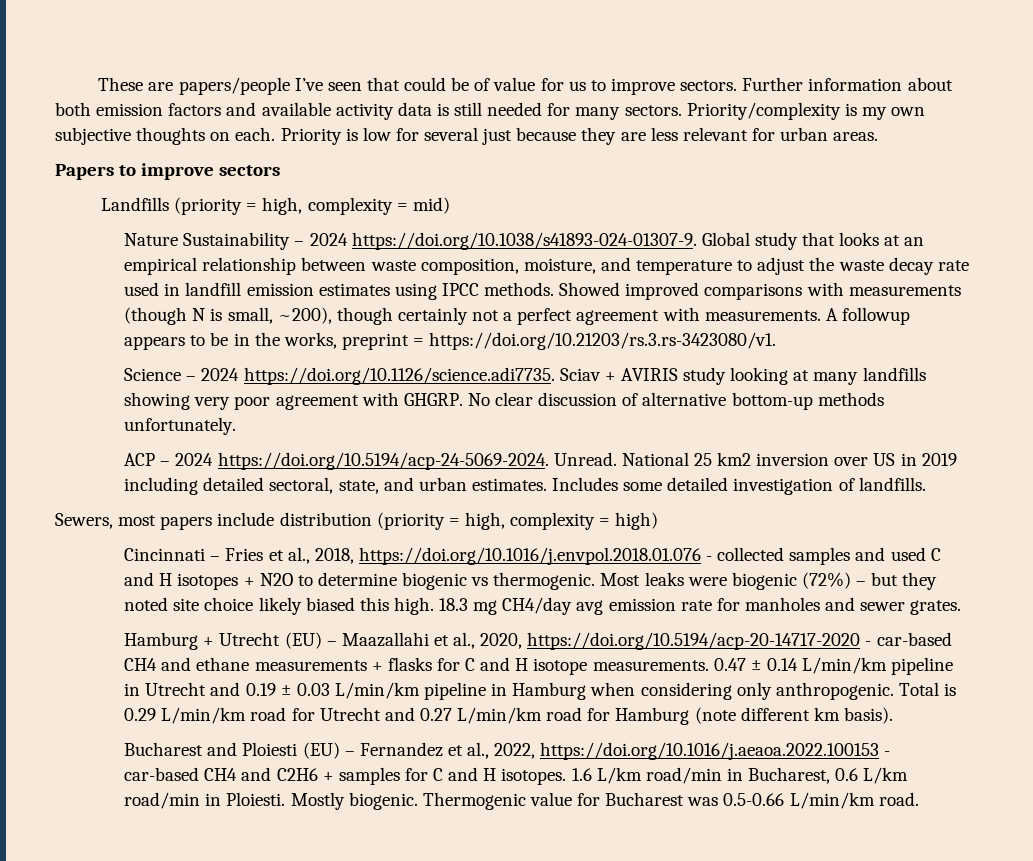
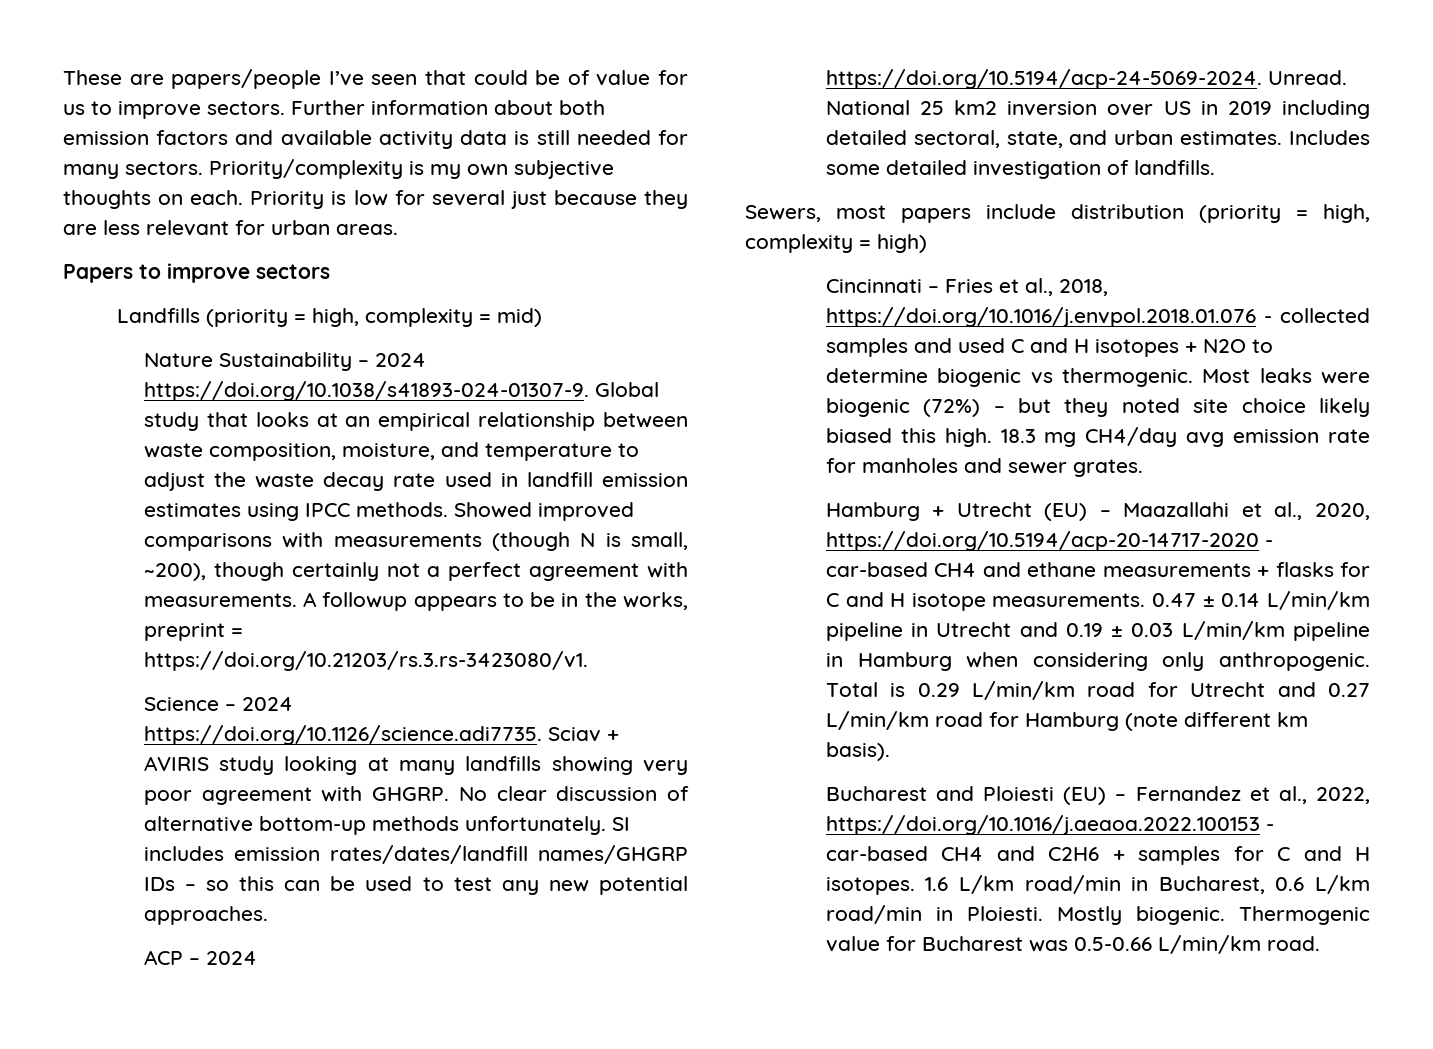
(237, 426) none -> [611,817,630,831] [143,845,688,864] [143,876,688,895] [143,906,268,925] SI includes emission rates/dates/landfill names/GHGRP IDs – so this can be used to test any new potential approaches.

